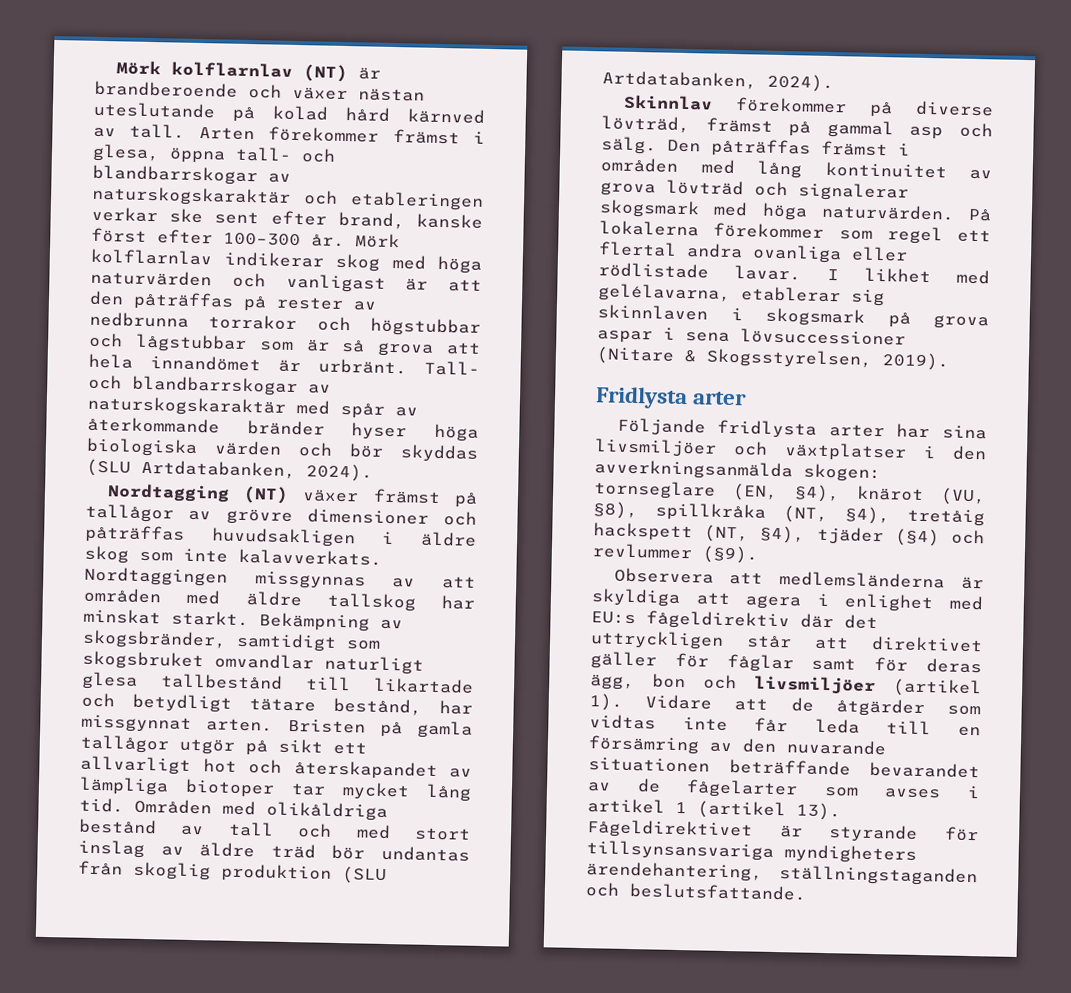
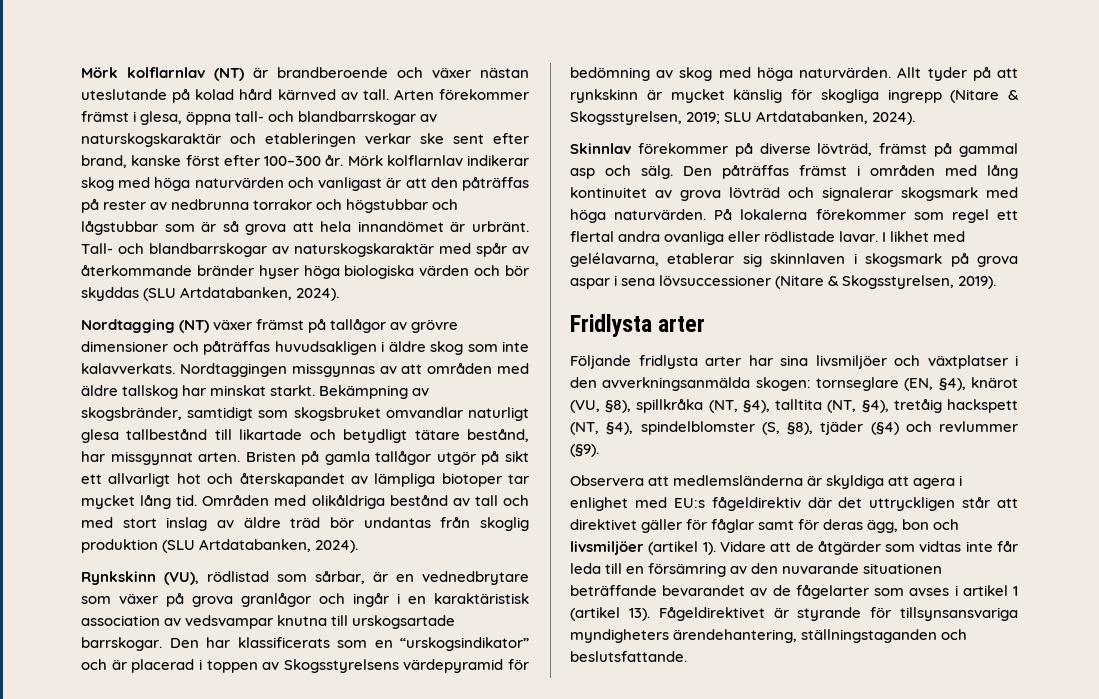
(834, 83) none -> [81,570,529,585] [81,592,529,607] [81,615,456,629] [81,637,529,651] [81,659,529,673] [570,66,1018,81] [570,89,1019,103] [570,111,916,125] // Rynkskinn (VU), rödlistad som sårbar, är en vednedbrytare som växer på grova granlågor och ingår i en karaktäristisk association av vedsvampar knutna till urskogsartade barrskogar. Den har klassificerats som en “urskogsindikator” och är placerad i toppen av Skogsstyrelsens värdepyramid för bedömning av skog med höga naturvärden. Allt tyder på att rynkskinn är mycket känslig för skogliga ingrepp (Nitare & Skogsstyrelsen, 2019; SLU Artdatabanken, 2024).
(890, 515) none -> [775,399,889,413] talltita (NT, §4),
(806, 534) none -> [640,421,813,435] spindelblomster (S, §8),

